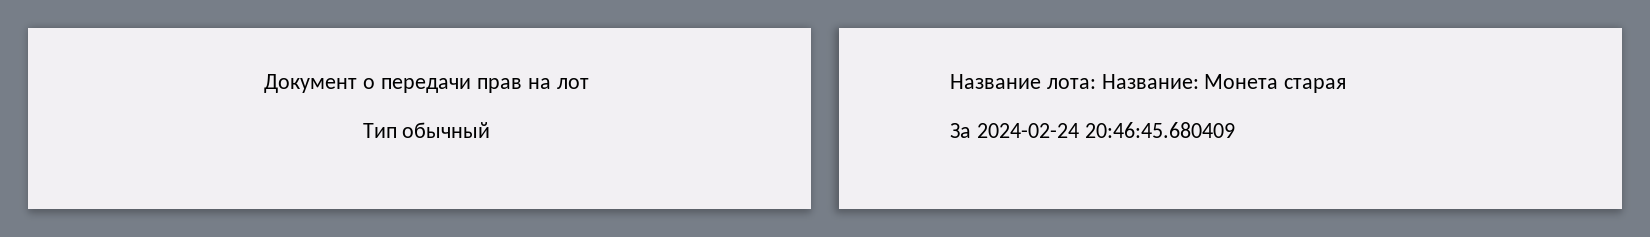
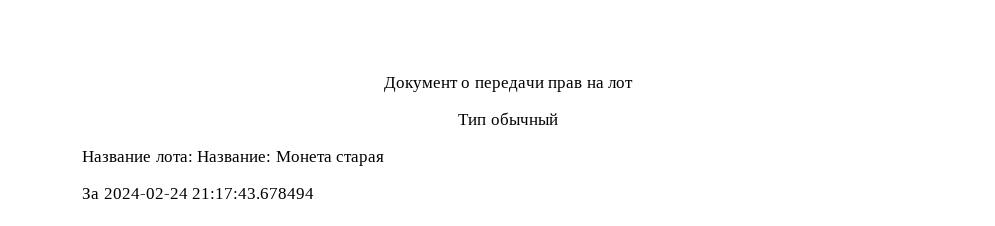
[1084,122,1235,138] 20:46:45.680409 -> [192,188,315,199] 21:17:43.678494

